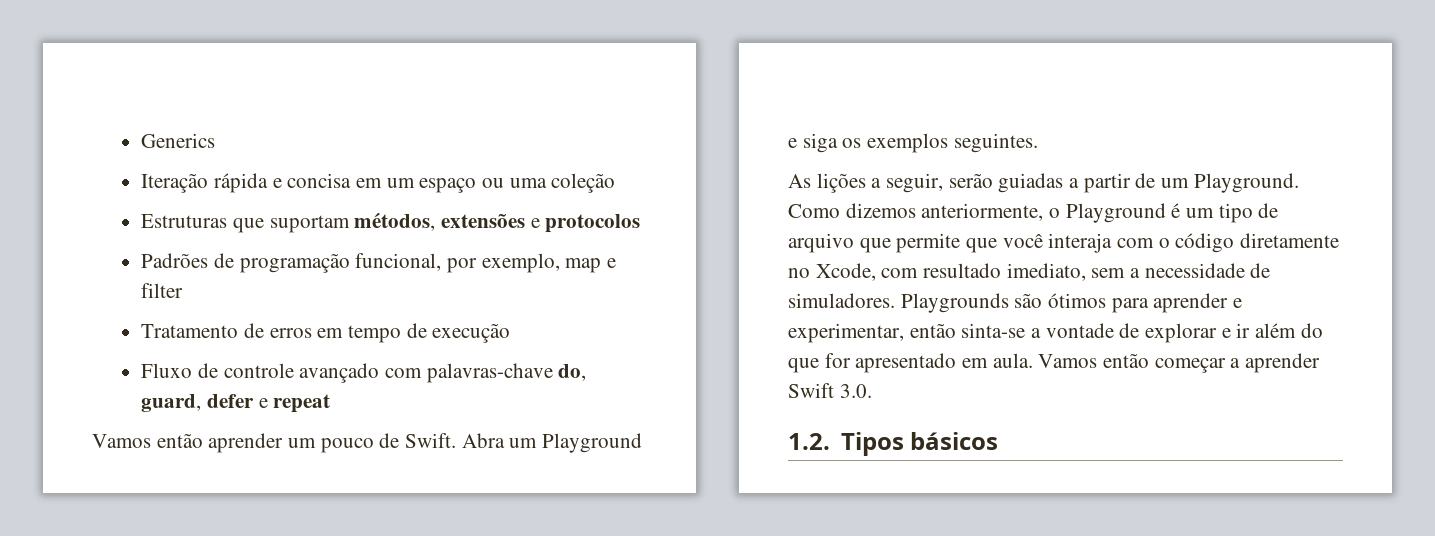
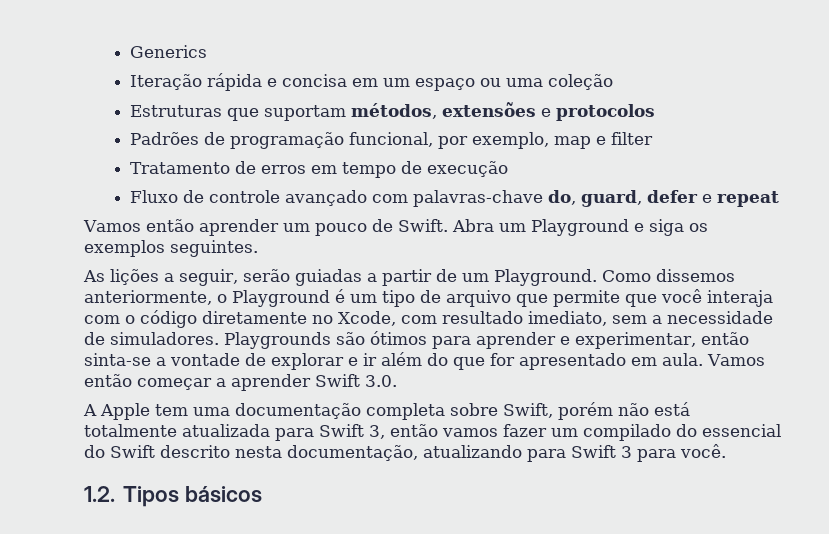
[845,203,916,218] dizemos -> [655,269,735,282] dissemos
(872, 391) none -> [83,402,690,420] [84,424,781,441] [84,444,726,462] // A Apple tem uma documentação completa sobre Swift, porém não está totalmente atualizada para Swift 3, então vamos fazer um compilado do essencial do Swift descrito nesta documentação, atualizando para Swift 3 para você.

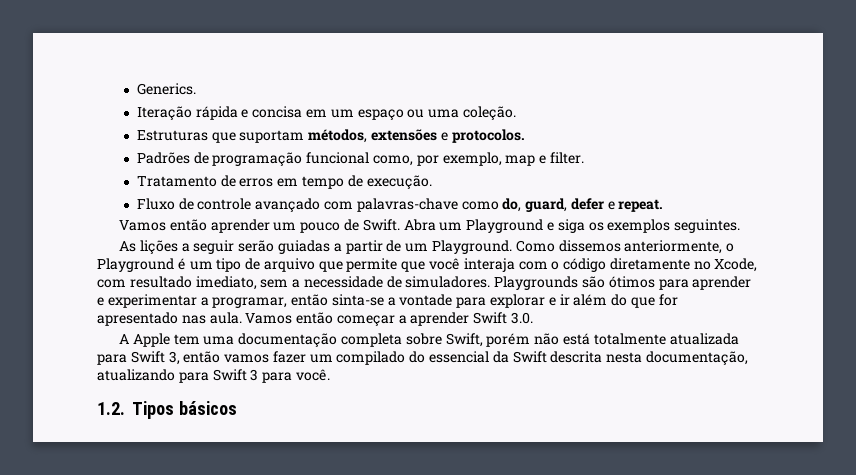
[129,45,207,58] Generics -> [136,83,196,95] Generics.
[547,74,613,90] coleção -> [462,106,516,121] coleção.
[555,104,655,121] protocolos -> [451,129,525,143] protocolos.
[348,132,433,147] funcional, -> [306,152,413,166] funcional como,
[610,132,653,145] filter -> [549,152,584,164] filter.
[426,161,508,177] execução -> [366,175,432,190] execução.
(543, 198) none -> [461,201,499,210] como
[716,191,779,207] repeat -> [618,199,664,212] repeat.
[179,269,238,286] seguir, -> [193,240,235,254] seguir
[575,332,696,349] experimentar, -> [107,294,288,308] experimentar a programar,
[245,353,266,366] de -> [456,297,487,308] para
[631,357,657,366] em -> [181,315,206,324] nas
[84,445,230,458] do Swift descrito -> [492,351,603,363] da Swift descrita

